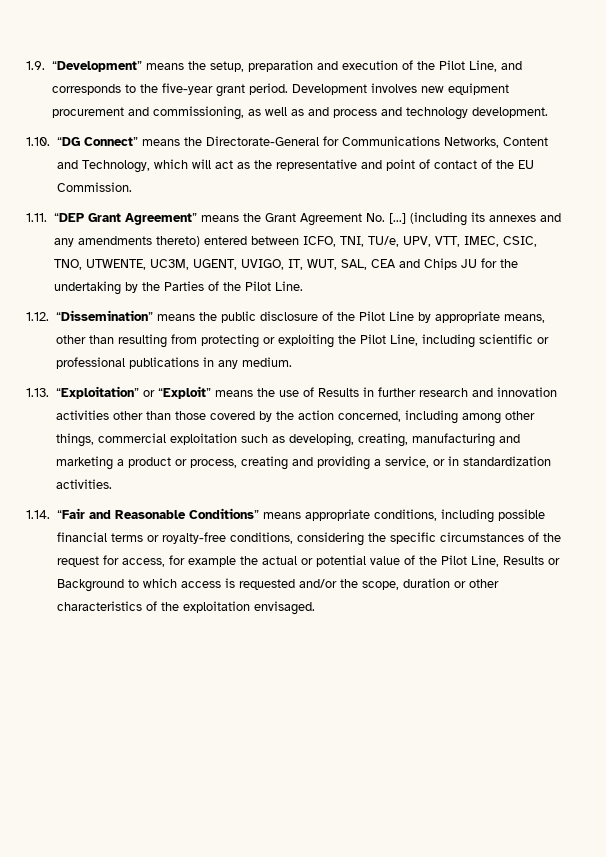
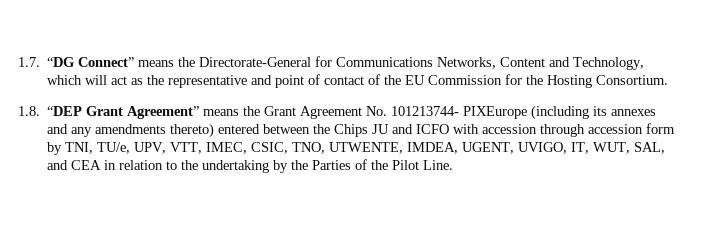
[26,60,522,72] [51,83,509,97] [51,106,548,120] [26,137,50,146] 1.9. “Development” means the setup, preparation and execution of the Pilot Line, and corresponds to the five-year grant period. Development involves new equipment procurement and commissioning, as well as and process and technology development. // 1.10. -> [18,57,40,67] 1.7.
[56,182,132,192] [26,213,47,222] Commission. // 1.11. -> [428,74,669,88] [18,106,40,116] Commission for the Hosting Consortium. // 1.8.
[388,213,406,224] [...] -> [391,106,528,119] 101213744- PIXEurope
[302,236,336,247] ICFO, -> [313,123,676,137] [47,142,63,155] the Chips JU and ICFO with accession through accession form by
[149,259,189,270] UC3M, -> [407,142,459,154] IMDEA,
[370,258,497,270] CEA and Chips JU for -> [47,160,178,170] and CEA in relation to
[26,310,545,323] [55,334,549,348] [55,357,292,369] [26,386,557,399] [55,410,535,424] [55,433,520,447] [55,456,551,470] [55,479,112,489] [26,508,545,523] [56,532,561,546] [56,555,560,567] [56,578,499,592] [56,601,315,615] // 1.12. “Dissemination” means the public disclosure of the Pilot Line by appropriate means, other than resulting from protecting or exploiting the Pilot Line, including scientific or professional publications in any medium. // 1.13. “Exploitation” or “Exploit” means the use of Results in further research and innovation activities other than those covered by the action concerned, including among other things, commercial exploitation such as developing, creating, manufacturing and marketing a product or process, creating and providing a service, or in standardization activities. // 1.14. “Fair and Reasonable Conditions” means appropriate conditions, including possible financial terms or royalty-free conditions, considering the specific circumstances of the request for access, for example the actual or potential value of the Pilot Line, Results or Background to which access is requested and/or the scope, duration or other characteristics of the exploitation envisaged. -> (454, 165) none

